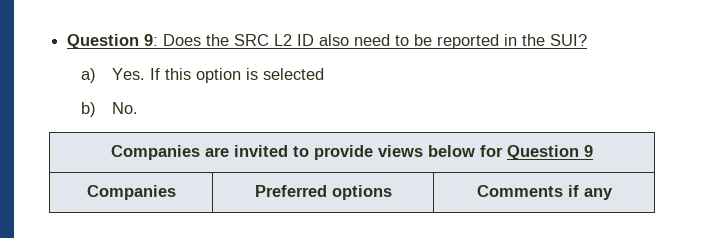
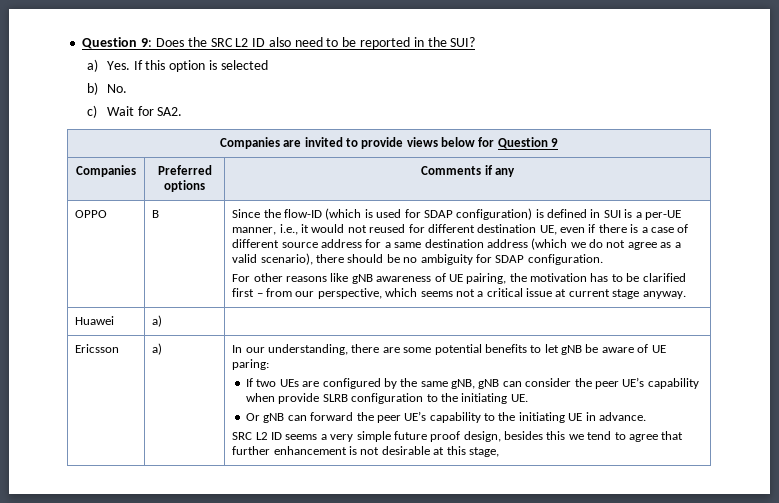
(139, 108) none -> [86,105,183,118] // c) Wait for SA2.
(613, 194) none -> [75,210,108,218] [152,210,160,218] [232,208,681,220] [232,224,689,235] [232,238,681,250] [232,253,603,265] [232,273,686,284] [232,288,686,299] [75,316,115,325] [152,315,163,327] [75,344,120,353] [152,343,163,355] [232,344,666,355] [232,359,270,370] [246,377,699,389] [246,393,528,404] [246,411,646,423] [232,431,684,442] [232,446,499,457] // OPPO | B | Since the flow-ID (which is used for SDAP configuration) is defined in SUI is a per-UE manner, i.e., it would not reused for different destination UE, even if there is a case of different source address for a same destination address (which we do not agree as a valid scenario), there should be no ambiguity for SDAP configuration. // For other reasons like gNB awareness of UE pairing, the motivation has to be clarified first – from our perspective, which seems not a critical issue at current stage anyway. // Huawei | a) | // Ericsson | a) | In our understanding, there are some potential benefits to let gNB be aware of UE paring: // If two UEs are configured by the same gNB, gNB can consider the peer UE’s capability when provide SLRB configuration to the initiating UE. // Or gNB can forward the peer UE’s capability to the initiating UE in advance. // SRC L2 ID seems a very simple future proof design, besides this we tend to agree that further enhancement is not desirable at this stage,

